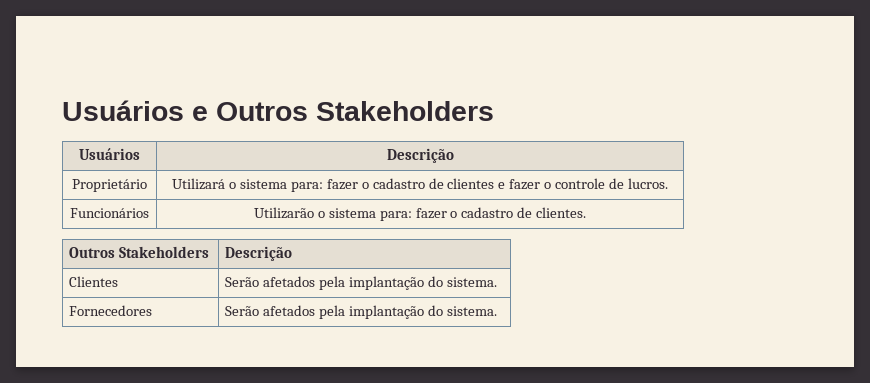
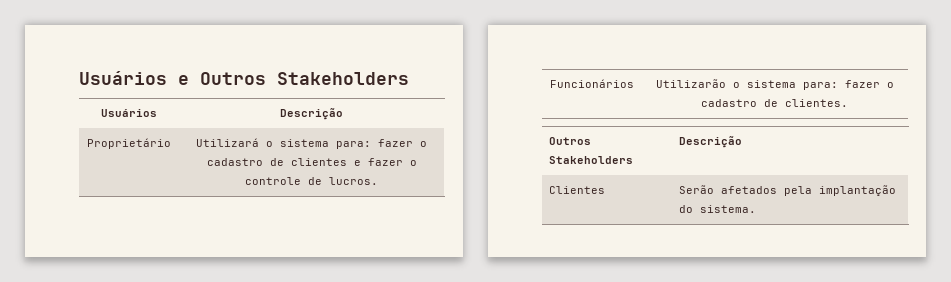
[69,305,153,316] [225,305,497,319] // Fornecedores | Serão afetados pela implantação do sistema. -> (757, 209) none

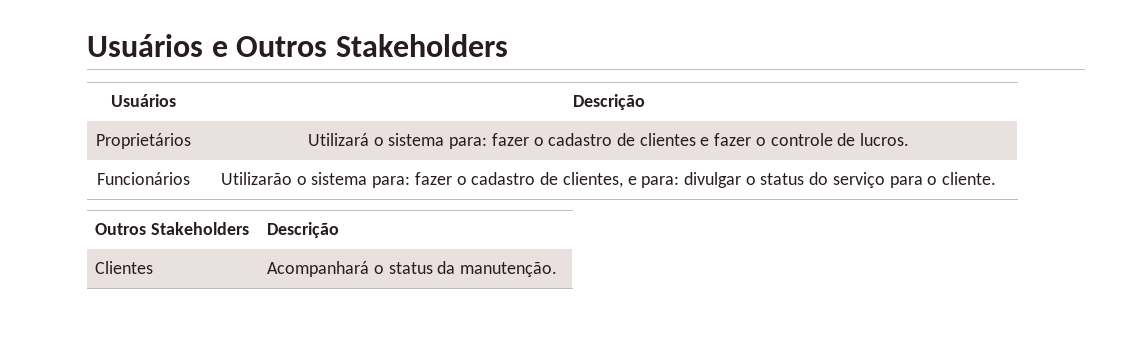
[87,138,171,149] Proprietário -> [96,133,191,149] Proprietários
[785,99,848,107] [549,137,592,145] [549,156,634,164] [679,136,743,148] [549,186,606,194] [679,185,897,196] [679,205,757,213] clientes. // Outros Stakeholders | Descrição // Clientes | Serão afetados pela implantação do sistema. -> [562,172,997,188] [95,222,250,235] [267,222,340,238] [95,261,154,274] [267,261,558,277] clientes, e para: divulgar o status do serviço para o cliente. // Outros Stakeholders | Descrição // Clientes | Acompanhará o status da manutenção.

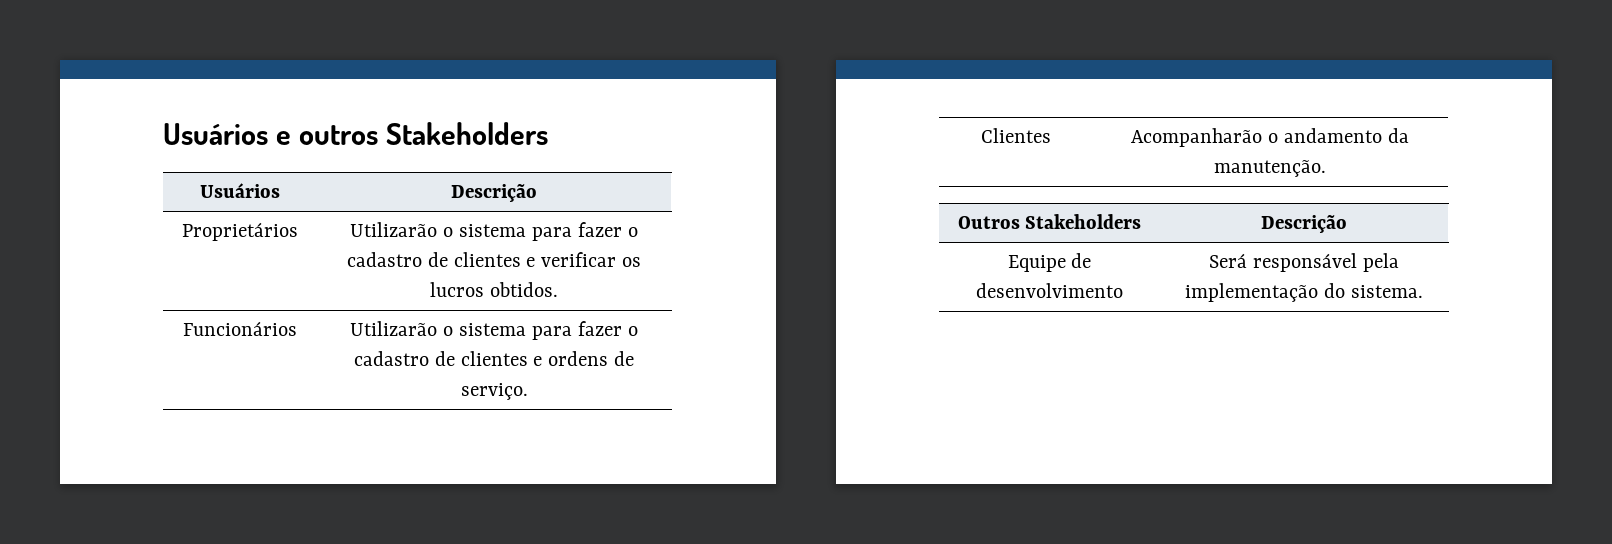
[236,36,328,57] Outros -> [299,125,379,145] outros
[307,133,910,149] Utilizará o sistema para: fazer o cadastro de clientes e fazer o controle de lucros. -> [350,222,638,241] [346,252,642,267] [430,282,558,297] Utilizarão o sistema para fazer o cadastro de clientes e verificar os lucros obtidos.
[372,172,997,188] [95,222,250,235] [267,222,340,238] [95,261,154,274] [267,261,558,277] para: fazer o cadastro de clientes, e para: divulgar o status do serviço para o cliente. // Outros Stakeholders | Descrição // Clientes | Acompanhará o status da manutenção. -> [531,321,638,340] [353,351,635,366] [460,383,528,400] [981,128,1051,143] [1131,128,1409,147] [1214,160,1326,177] [957,214,1142,229] [1261,214,1347,233] [1007,253,1092,272] [976,283,1123,298] [1209,253,1399,272] [1185,283,1423,302] para fazer o cadastro de clientes e ordens de serviço. // Clientes | Acompanharão o andamento da manutenção. // Outros Stakeholders | Descrição // Equipe de desenvolvimento | Será responsável pela implementação do sistema.

